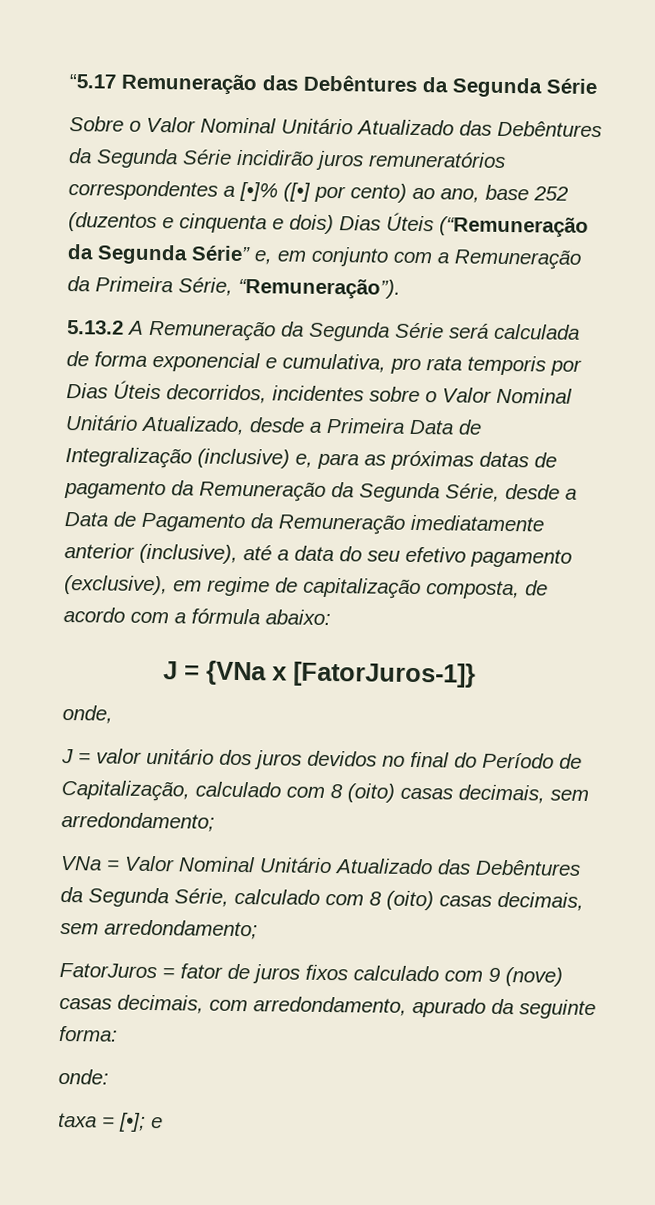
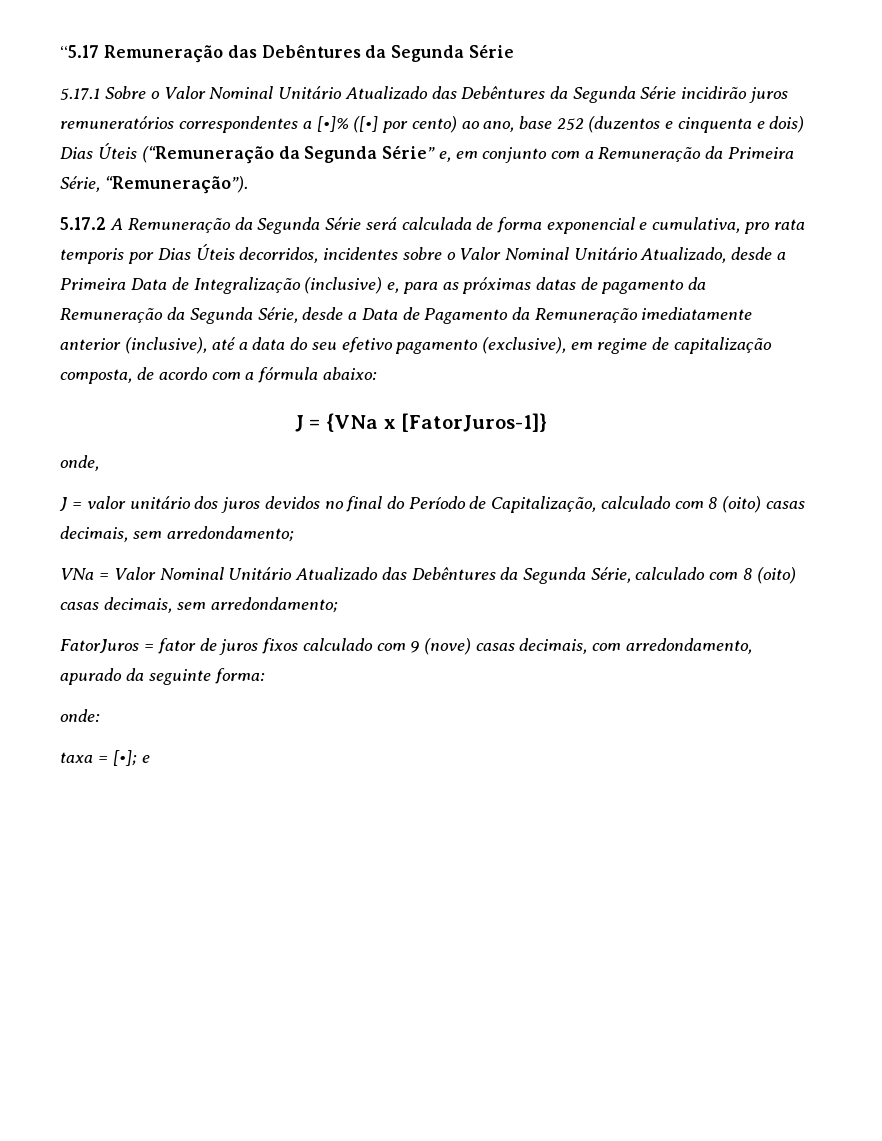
(598, 86) none -> [60,88,101,100] 5.17.1
[67,320,125,335] 5.13.2 -> [60,217,107,230] 5.17.2

